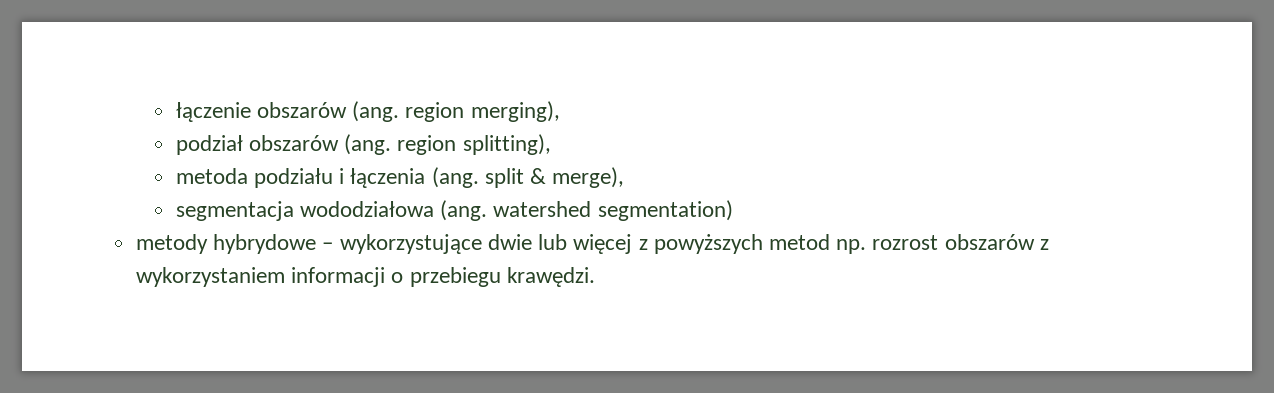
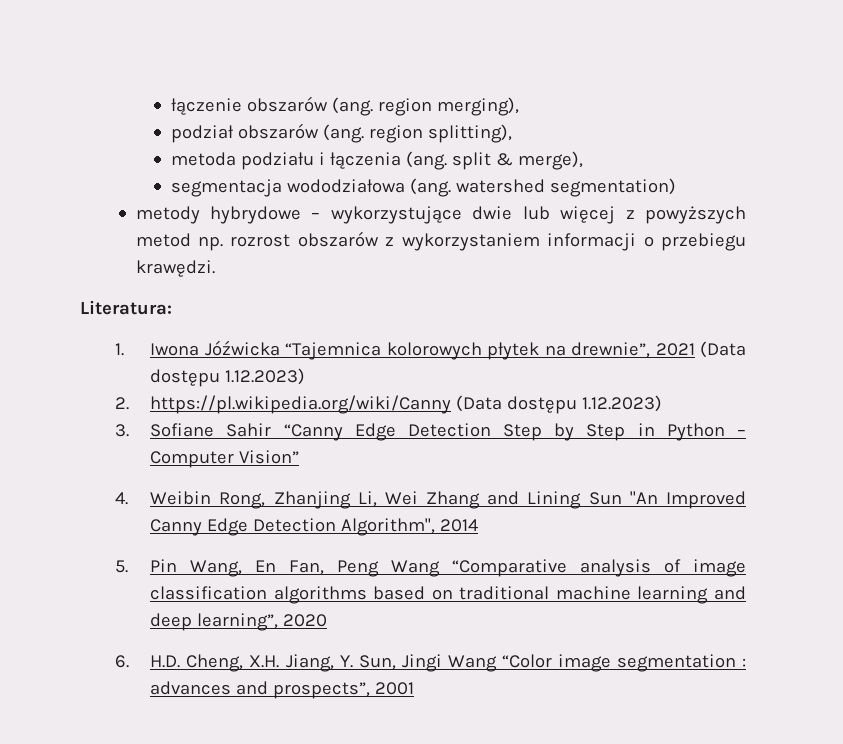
(595, 277) none -> [80,300,172,315] [115,340,746,360] [150,368,306,387] [115,395,663,414] [115,423,746,441] [150,450,300,468] [115,491,746,509] [150,518,479,536] [115,559,746,577] [150,586,746,604] [150,613,328,631] [115,654,746,672] [150,681,415,699] // Literatura: // 1. Iwona Jóźwicka “Tajemnica kolorowych płytek na drewnie”, 2021 (Data dostępu 1.12.2023) // 2. https://pl.wikipedia.org/wiki/Canny (Data dostępu 1.12.2023) // 3. Sofiane Sahir “Canny Edge Detection Step by Step in Python – Computer Vision” // 4. Weibin Rong, Zhanjing Li, Wei Zhang and Lining Sun "An Improved Canny Edge Detection Algorithm", 2014 // 5. Pin Wang, En Fan, Peng Wang “Comparative analysis of image classification algorithms based on traditional machine learning and deep learning”, 2020 // 6. H.D. Cheng, X.H. Jiang, Y. Sun, Jingi Wang “Color image segmentation : advances and prospects”, 2001

